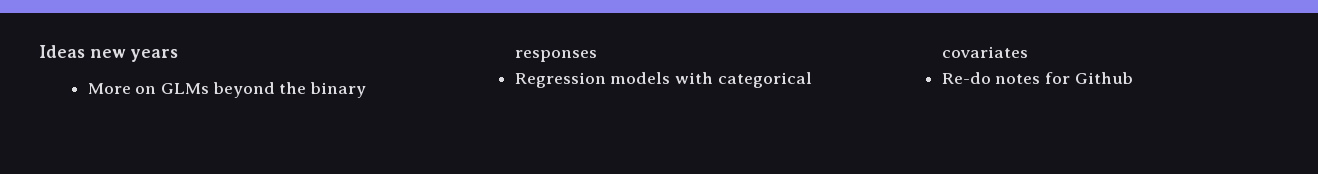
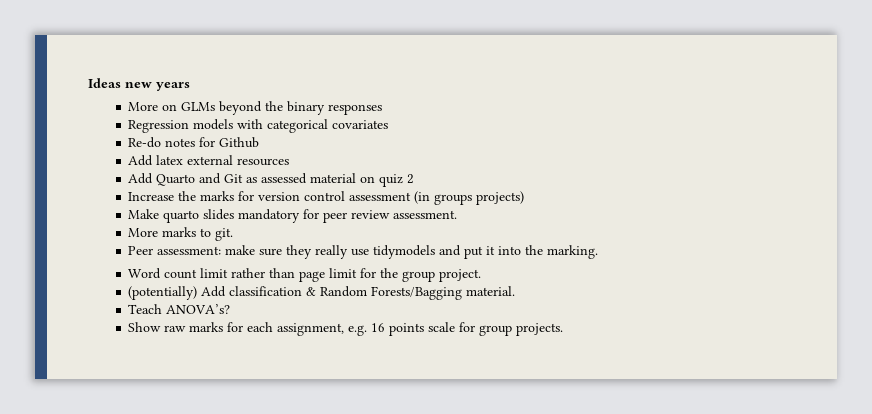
(1133, 78) none -> [128,155,290,166] [128,173,415,187] [128,191,525,205] [128,209,458,223] [128,227,234,241] [128,245,599,259] [128,268,482,282] [128,286,516,300] [128,304,231,314] [128,322,564,336] // Add latex external resources // Add Quarto and Git as assessed material on quiz 2 // Increase the marks for version control assessment (in groups projects) // Make quarto slides mandatory for peer review assessment. // More marks to git. // Peer assessment: make sure they really use tidymodels and put it into the marking. // Word count limit rather than page limit for the group project. // (potentially) Add classification & Random Forests/Bagging material. // Teach ANOVA’s? // Show raw marks for each assignment, e.g. 16 points scale for group projects.

